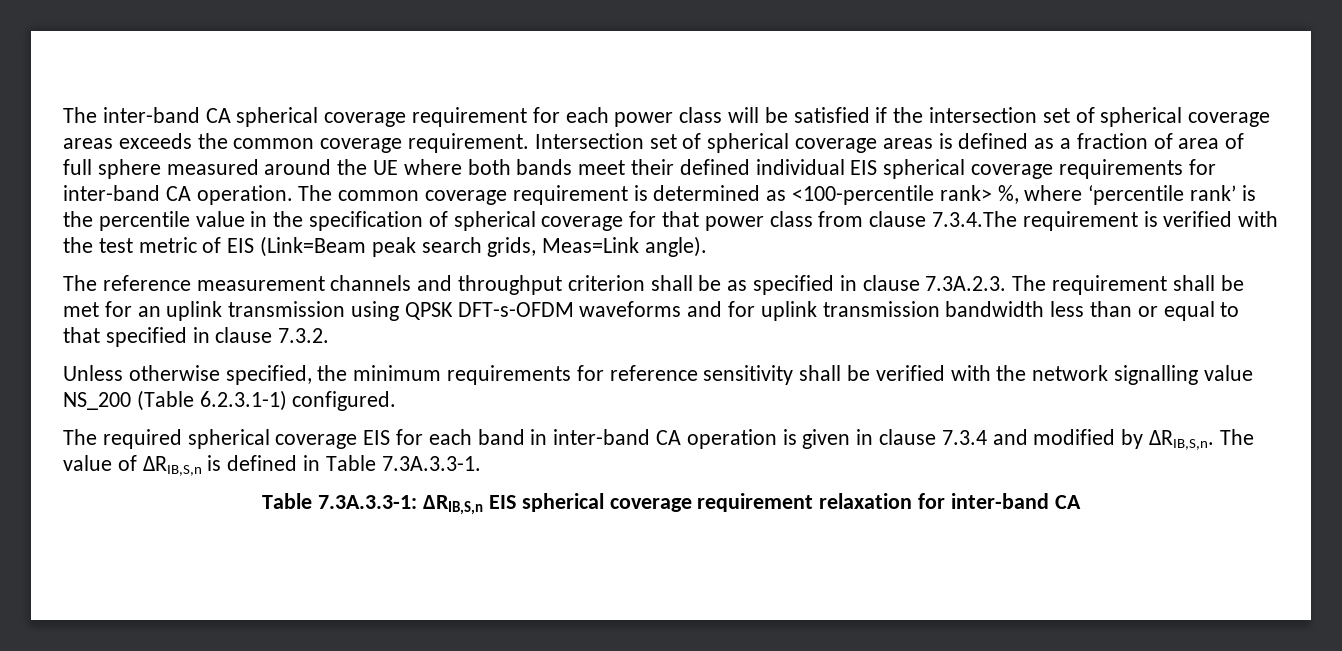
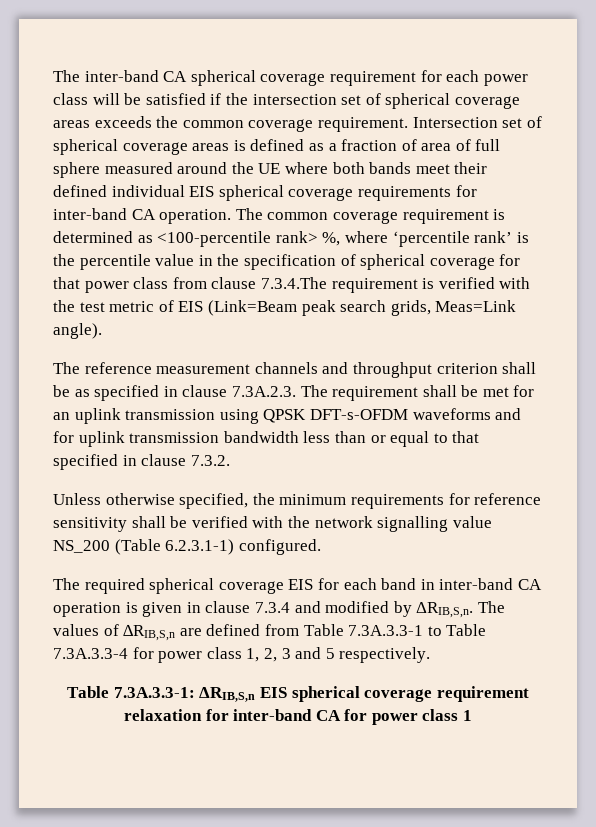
[63,455,112,471] value -> [53,624,99,636] values
[207,455,481,471] is defined in Table 7.3A.3.3-1. -> [179,624,487,636] [53,647,431,663] are defined from Table 7.3A.3.3-1 to Table 7.3A.3.3-4 for power class 1, 2, 3 and 5 respectively.
(1081, 502) none -> [344,709,473,725] for power class 1

